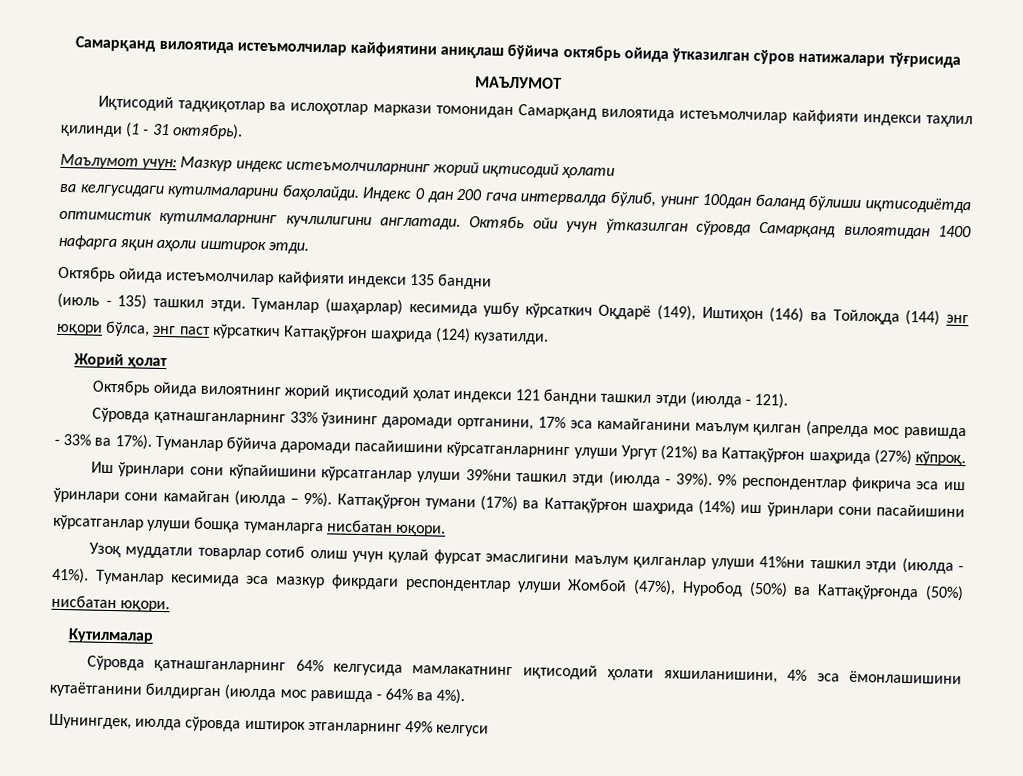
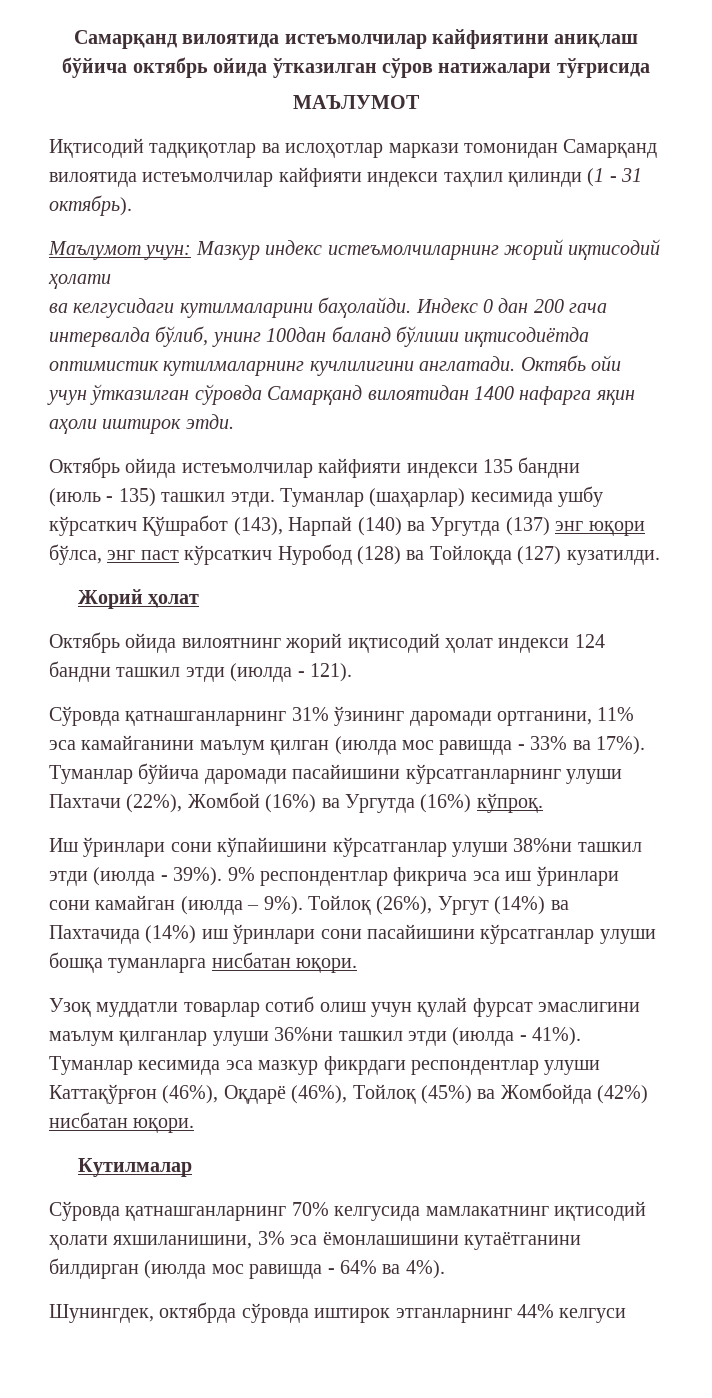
[598,304,941,326] Оқдарё (149), Иштиҳон (146) ва Тойлоқда (144) -> [142,515,550,536] Қўшработ (143), Нарпай (140) ва Ургутда (137)
[282,325,472,344] Каттақўрғон шаҳрида (124) -> [277,544,562,565] Нуробод (128) ва Тойлоқда (127)
[515,389,541,401] 121 -> [574,634,605,648] 124
[289,411,318,424] 33% -> [291,707,329,721] 31%
[537,416,566,429] 17% -> [597,707,635,721] 11%
[806,420,870,438] (апрелда -> [334,736,397,755] (июлда
[620,445,912,466] Ургут (21%) ва Каттақўрғон шаҳрида (27%) -> [49,792,472,813] Пахтачи (22%), Жомбой (16%) ва Ургутда (16%)
[465,469,512,482] 39%ни -> [513,838,573,852] 38%ни
[336,493,694,515] Каттақўрғон тумани (17%) ва Каттақўрғон шаҳрида -> [308,895,569,915] [49,925,140,944] Тойлоқ (26%), Ургут (14%) ва Пахтачида
[759,556,806,568] 41%ни -> [274,1027,334,1041] 36%ни
[567,578,965,602] Жомбой (47%), Нуробод (50%) ва Каттақўрғонда (50%) -> [49,1083,649,1104] Каттақўрғон (46%), Оқдарё (46%), Тойлоқ (45%) ва Жомбойда (42%)
[295,659,324,672] 64% -> [291,1202,329,1216] 70%
[787,669,808,681] 4% -> [257,1231,285,1245] 3%
[135,718,183,731] июлда -> [159,1302,237,1323] октябрда
[404,720,433,733] 49% -> [517,1304,554,1318] 44%

